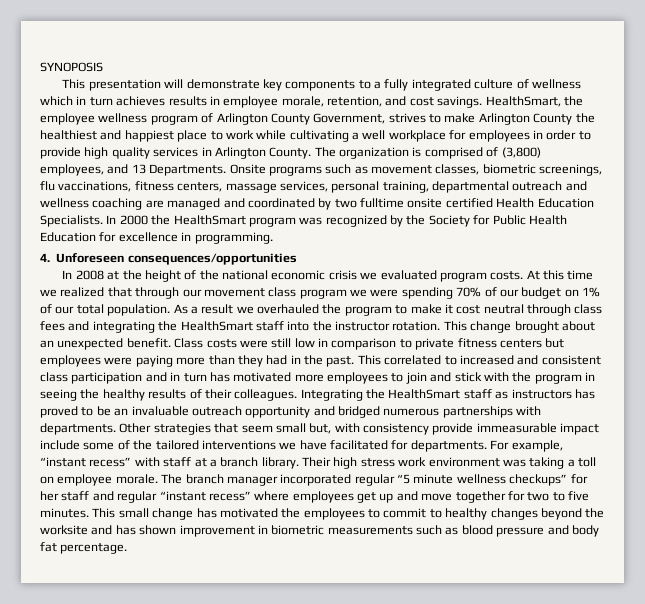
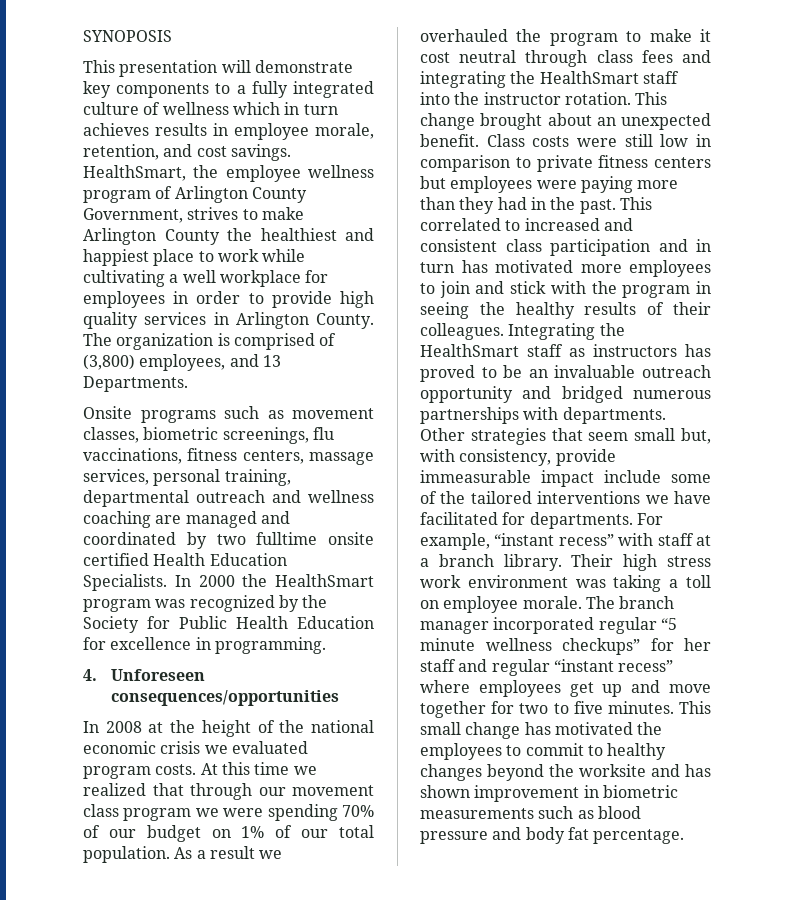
(227, 170) none -> (188, 384) //
[363,423,429,435] consistency -> [459,449,552,466] consistency,

